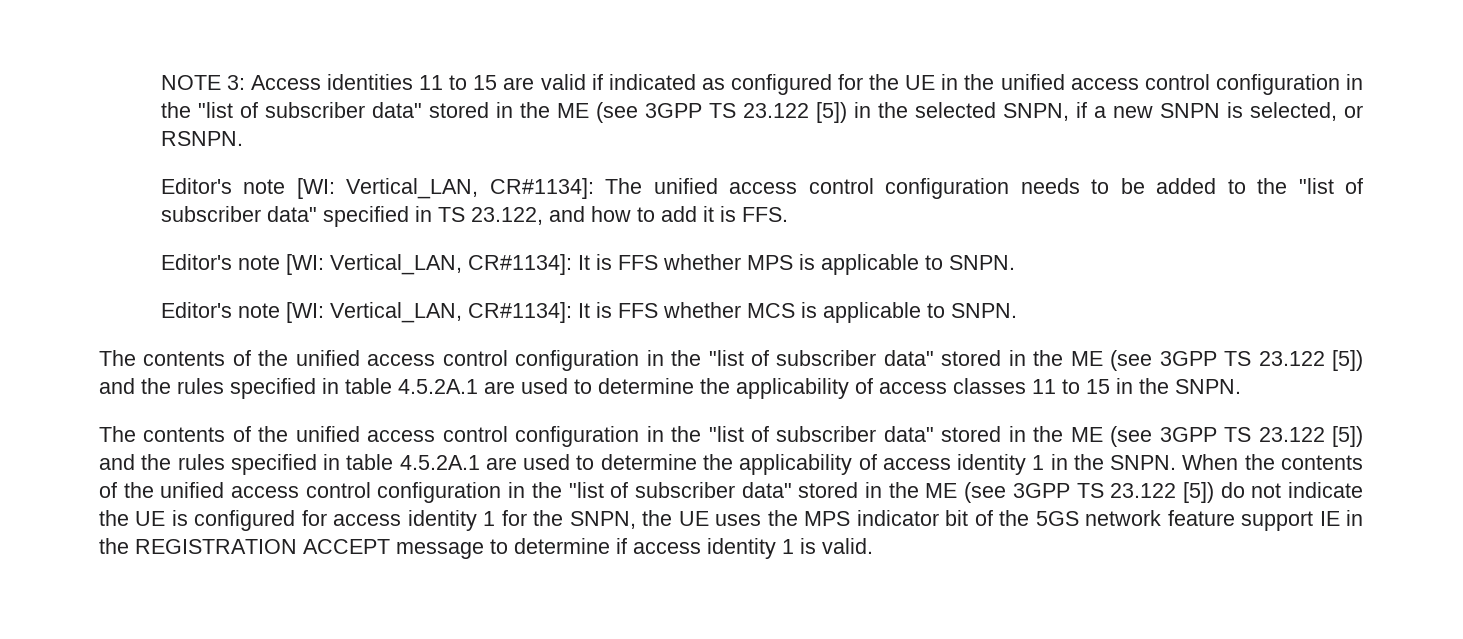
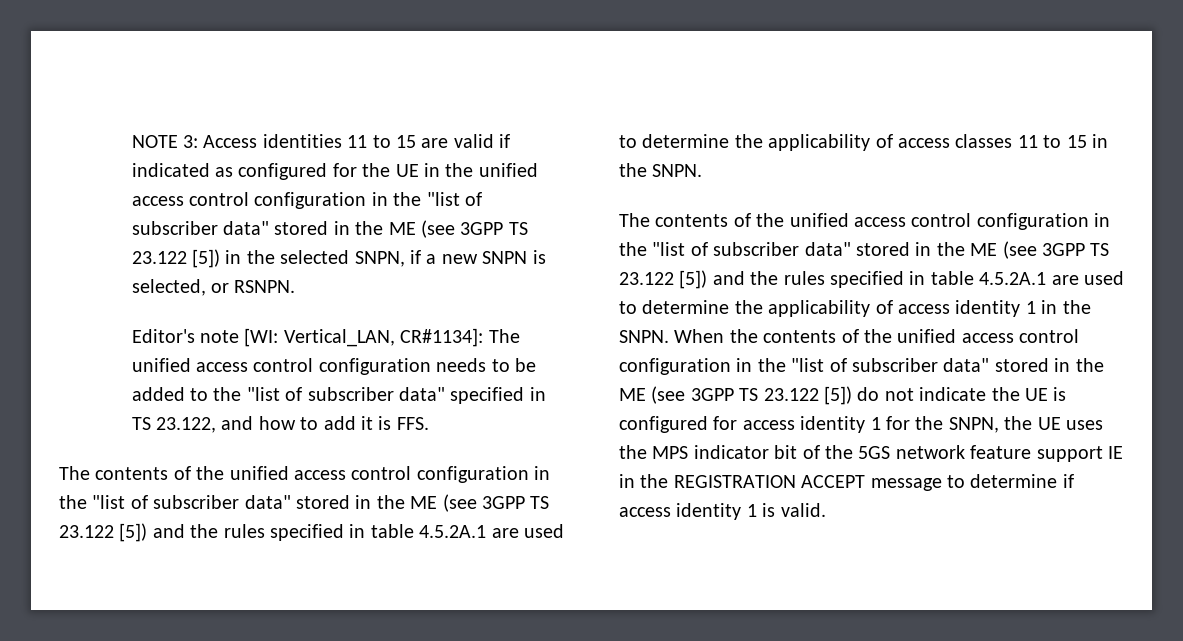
[160,254,1015,275] [160,302,1017,323] // Editor's note [WI: Vertical_LAN, CR#1134]: It is FFS whether MPS is applicable to SNPN. // Editor's note [WI: Vertical_LAN, CR#1134]: It is FFS whether MCS is applicable to SNPN. -> (429, 423) none

